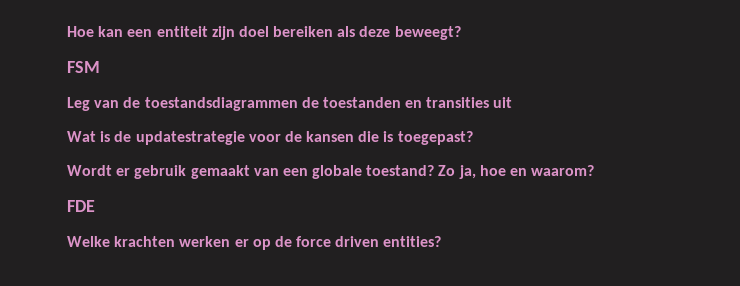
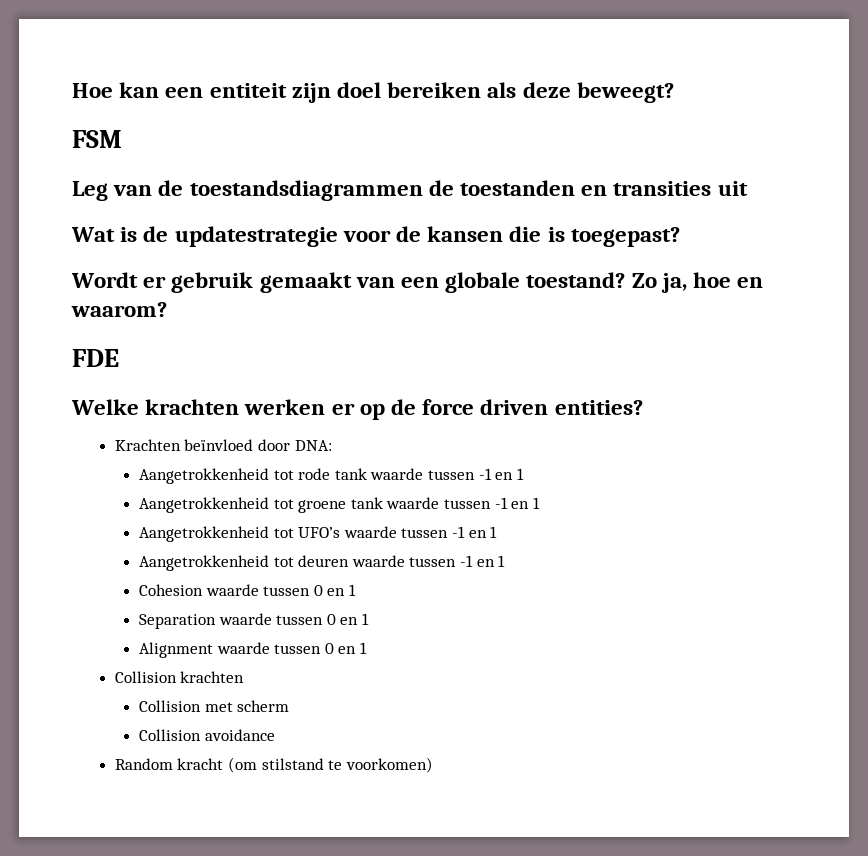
(442, 241) none -> [114,439,332,451] [139,468,524,484] [139,497,540,513] [139,526,498,542] [139,555,506,571] [139,584,357,596] [139,613,370,629] [139,642,368,658] [114,671,245,683] [139,700,290,712] [139,729,275,741] [114,757,433,773] // Krachten beïnvloed door DNA: // Aangetrokkenheid tot rode tank waarde tussen -1 en 1 // Aangetrokkenheid tot groene tank waarde tussen -1 en 1 // Aangetrokkenheid tot UFO’s waarde tussen -1 en 1 // Aangetrokkenheid tot deuren waarde tussen -1 en 1 // Cohesion waarde tussen 0 en 1 // Separation waarde tussen 0 en 1 // Alignment waarde tussen 0 en 1 // Collision krachten // Collision met scherm // Collision avoidance // Random kracht (om stilstand te voorkomen)

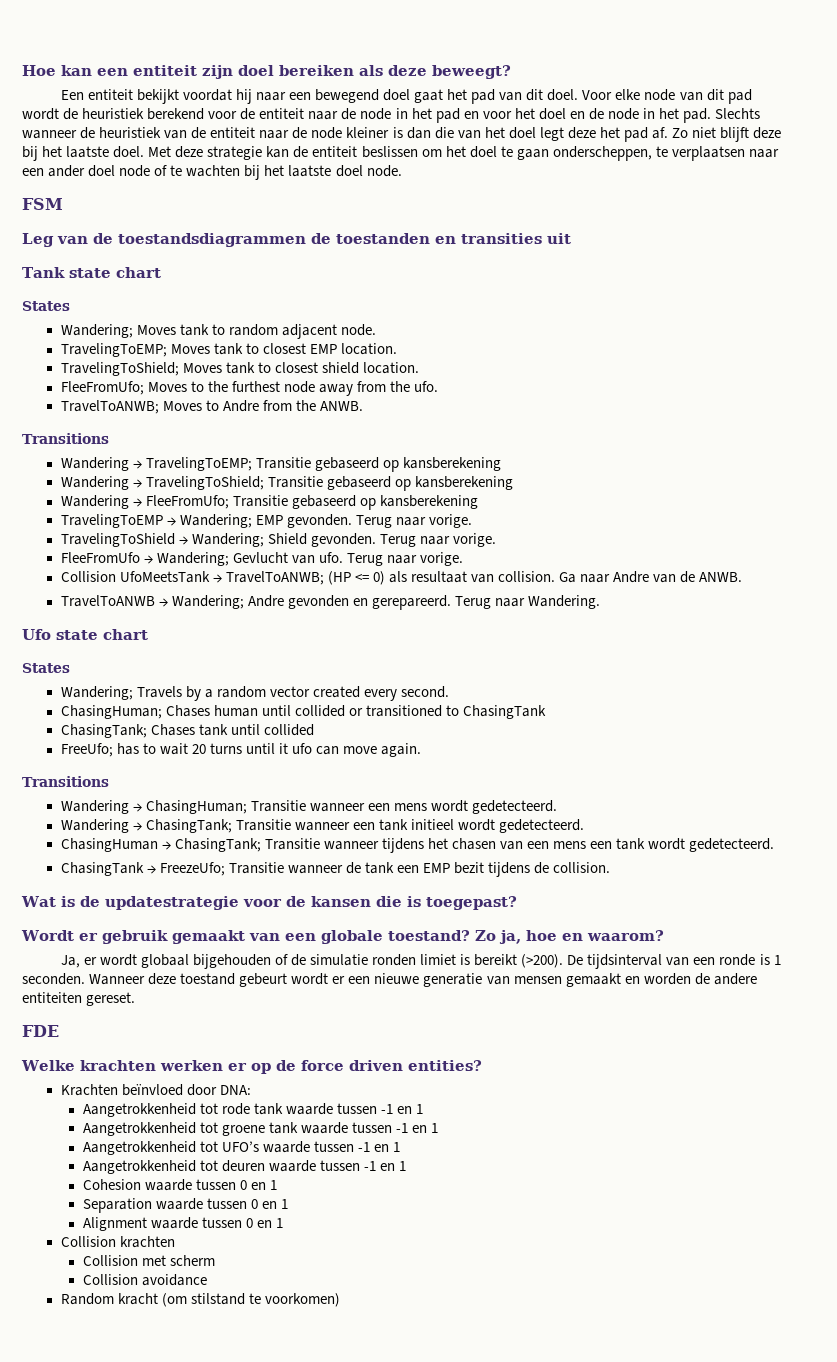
(674, 92) none -> [60,89,752,104] [22,108,761,123] [22,127,782,142] [22,146,779,161] [22,165,402,180] // Een entiteit bekijkt voordat hij naar een bewegend doel gaat het pad van dit doel. Voor elke node van dit pad wordt de heuristiek berekend voor de entiteit naar de node in het pad en voor het doel en de node in het pad. Slechts wanneer de heuristiek van de entiteit naar de node kleiner is dan die van het doel legt deze het pad af. Zo niet blijft deze bij het laatste doel. Met deze strategie kan de entiteit beslissen om het doel te gaan onderscheppen, te verplaatsen naar een ander doel node of te wachten bij het laatste doel node.
(748, 188) none -> [22,267,161,278] [22,301,70,311] [60,324,376,339] [60,343,397,357] [60,362,419,376] [60,381,438,396] [60,400,363,414] [22,433,109,444] [60,457,501,472] [60,476,513,491] [60,495,478,510] [60,514,472,528] [60,533,496,547] [60,552,463,566] [60,571,743,585] [60,595,600,610] [22,629,148,640] [22,663,70,673] [60,686,449,701] [60,705,546,719] [60,724,314,738] [60,743,422,757] [22,776,109,787] [60,800,557,814] [60,819,584,833] [60,838,775,853] [60,862,611,877] // Tank state chart // States // Wandering; Moves tank to random adjacent node. // TravelingToEMP; Moves tank to closest EMP location. // TravelingToShield; Moves tank to closest shield location. // FleeFromUfo; Moves to the furthest node away from the ufo. // TravelToANWB; Moves to Andre from the ANWB. // Transitions // Wandering → TravelingToEMP; Transitie gebaseerd op kansberekening // Wandering → TravelingToShield; Transitie gebaseerd op kansberekening // Wandering → FleeFromUfo; Transitie gebaseerd op kansberekening // TravelingToEMP → Wandering; EMP gevonden. Terug naar vorige. // TravelingToShield → Wandering; Shield gevonden. Terug naar vorige. // FleeFromUfo → Wandering; Gevlucht van ufo. Terug naar vorige. // Collision UfoMeetsTank → TravelToANWB; (HP <= 0) als resultaat van collision. Ga naar Andre van de ANWB. // TravelToANWB → Wandering; Andre gevonden en gerepareerd. Terug naar Wandering. // Ufo state chart // States // Wandering; Travels by a random vector created every second. // ChasingHuman; Chases human until collided or transitioned to ChasingTank // ChasingTank; Chases tank until collided // FreeUfo; has to wait 20 turns until it ufo can move again. // Transitions // Wandering → ChasingHuman; Transitie wanneer een mens wordt gedetecteerd. // Wandering → ChasingTank; Transitie wanneer een tank initieel wordt gedetecteerd. // ChasingHuman → ChasingTank; Transitie wanneer tijdens het chasen van een mens een tank wordt gedetecteerd. // ChasingTank → FreezeUfo; Transitie wanneer de tank een EMP bezit tijdens de collision.
(167, 309) none -> [60,954,781,969] [22,973,757,987] [22,992,136,1006] // Ja, er wordt globaal bijgehouden of de simulatie ronden limiet is bereikt (>200). De tijdsinterval van een ronde is 1 seconden. Wanneer deze toestand gebeurt wordt er een nieuwe generatie van mensen gemaakt en worden de andere entiteiten gereset.

